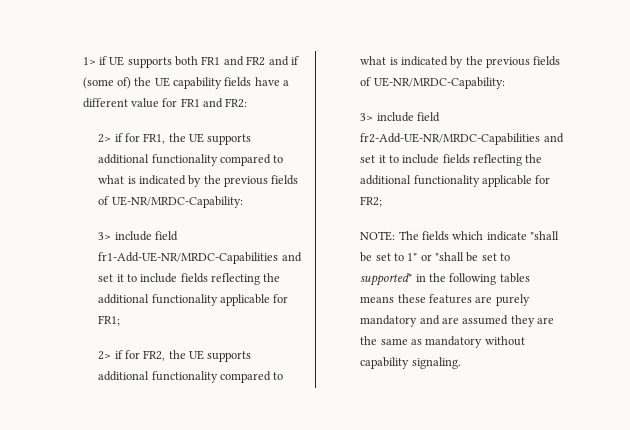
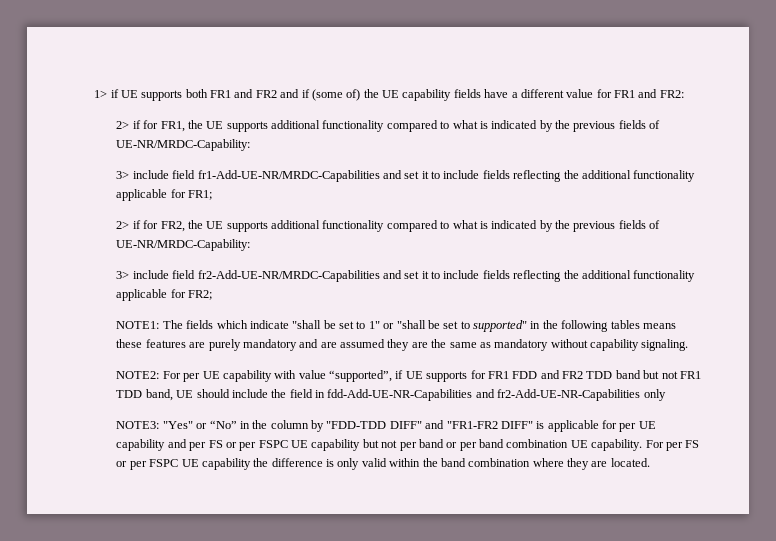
[360,231,396,241] NOTE: -> [116,321,160,329] NOTE1:
(461, 363) none -> [116,370,701,382] [116,389,666,401] [116,420,656,432] [116,439,700,451] [116,458,650,470] // NOTE2: For per UE capability with value “supported”, if UE supports for FR1 FDD and FR2 TDD band but not FR1 TDD band, UE should include the field in fdd-Add-UE-NR-Capabilities and fr2-Add-UE-NR-Capabilities only // NOTE3: "Yes" or “No” in the column by "FDD-TDD DIFF" and "FR1-FR2 DIFF" is applicable for per UE capability and per FS or per FSPC UE capability but not per band or per band combination UE capability. For per FS or per FSPC UE capability the difference is only valid within the band combination where they are located.

